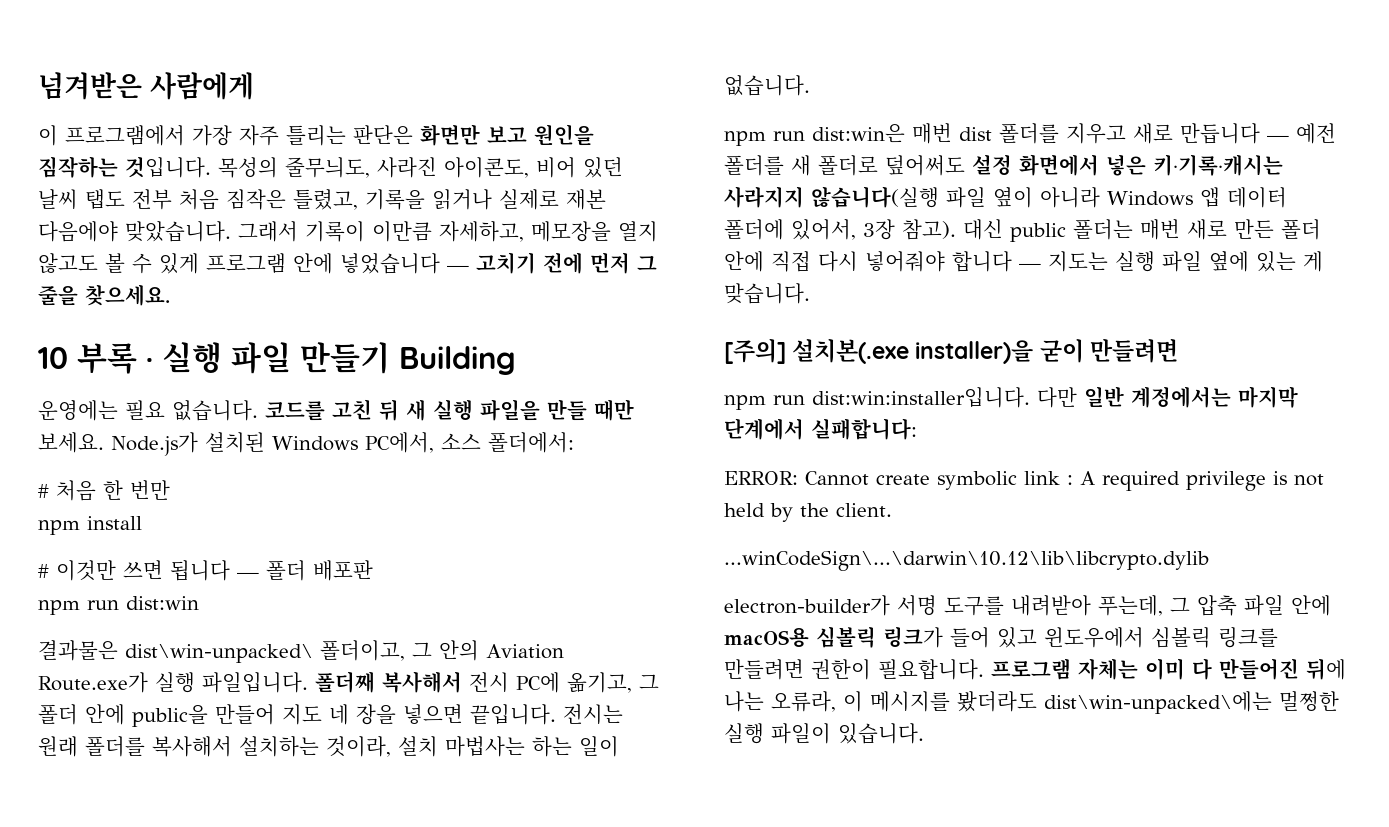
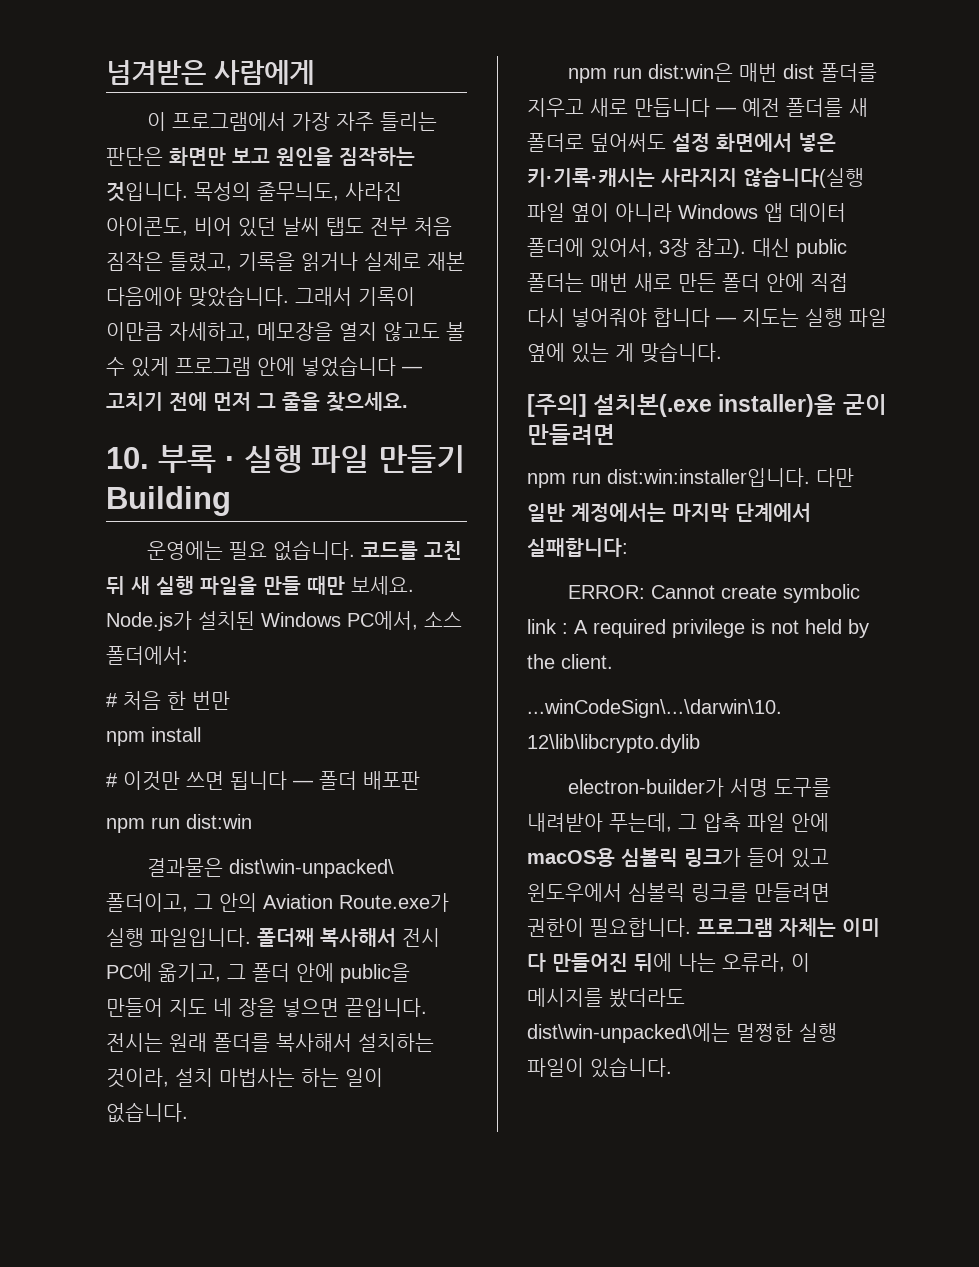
[38,347,68,369] 10 -> [106,447,149,469] 10.

